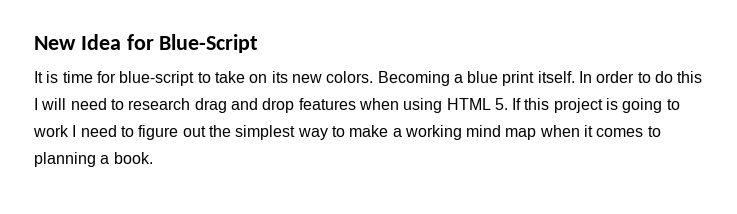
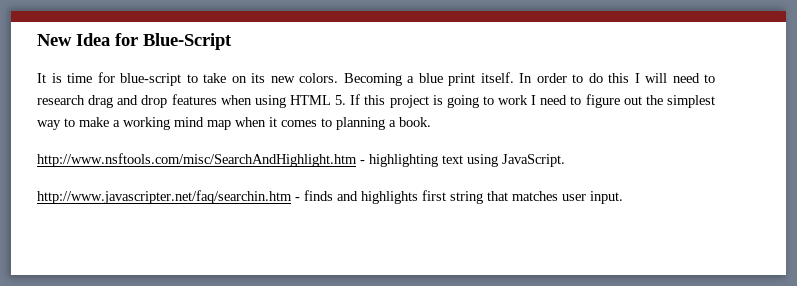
(153, 158) none -> [37,153,565,167] [37,190,623,204] // http://www.nsftools.com/misc/SearchAndHighlight.htm - highlighting text using JavaScript. // http://www.javascripter.net/faq/searchin.htm - finds and highlights first string that matches user input.

